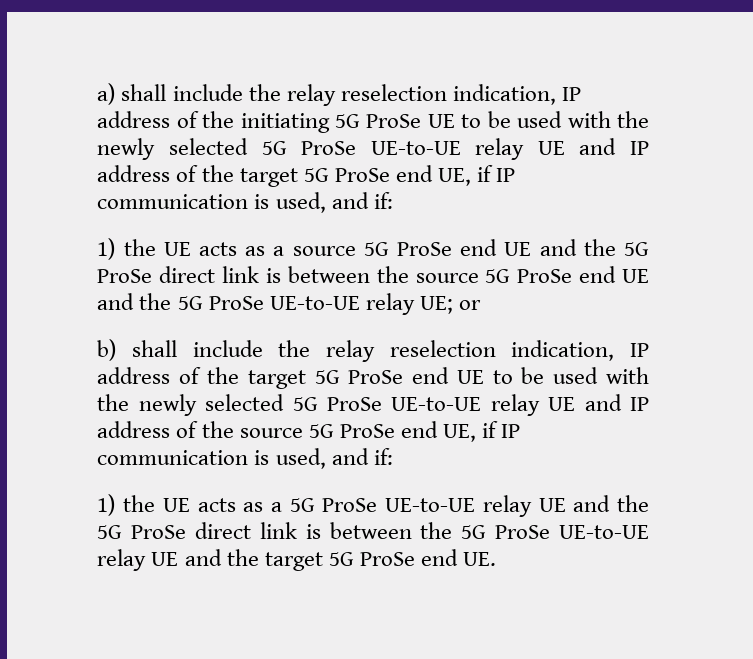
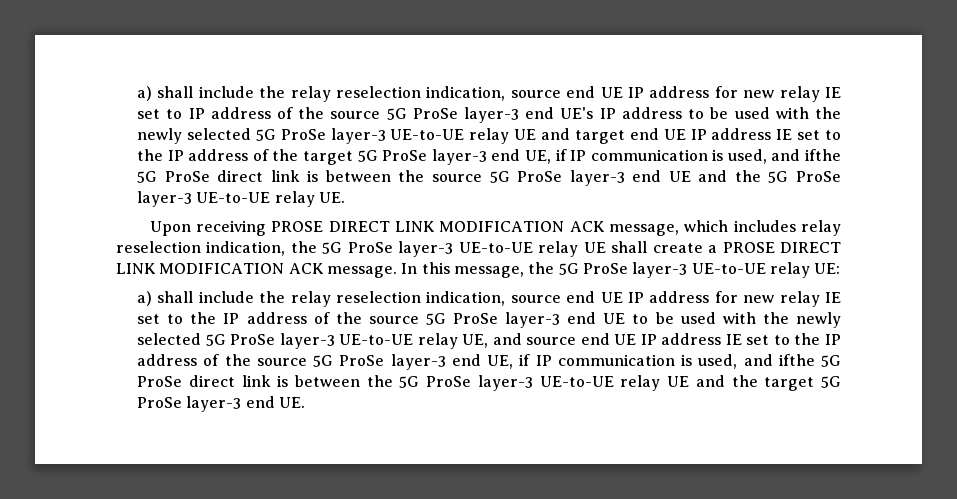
[97,83,581,106] [97,111,649,133] [97,138,649,160] [97,165,516,187] [97,192,393,213] [97,238,616,260] a) shall include the relay reselection indication, IP address of the initiating 5G ProSe UE to be used with the newly selected 5G ProSe UE-to-UE relay UE and IP address of the target 5G ProSe end UE, if IP communication is used, and if: // 1) the UE acts as a source 5G ProSe end UE and the -> [137,86,841,102] [137,107,841,123] [137,128,841,144] [137,149,842,165] a) shall include the relay reselection indication, source end UE IP address for new relay IE set to IP address of the source 5G ProSe layer-3 end UE's IP address to be used with the newly selected 5G ProSe layer-3 UE-to-UE relay UE and target end UE IP address IE set to the IP address of the target 5G ProSe layer-3 end UE, if IP communication is used, and ifthe
[579,266,649,283] [97,293,481,315] [97,339,649,362] [97,367,404,389] end UE and the 5G ProSe UE-to-UE relay UE; or // b) shall include the relay reselection indication, IP address of the target 5G ProSe -> [569,170,841,186] [137,191,346,207] [149,220,841,236] [116,241,841,257] [116,262,841,278] [137,291,841,307] [137,312,561,328] layer-3 end UE and the 5G ProSe layer-3 UE-to-UE relay UE. // Upon receiving PROSE DIRECT LINK MODIFICATION ACK message, which includes relay reselection indication, the 5G ProSe layer-3 UE-to-UE relay UE shall create a PROSE DIRECT LINK MODIFICATION ACK message. In this message, the 5G ProSe layer-3 UE-to-UE relay UE: // a) shall include the relay reselection indication, source end UE IP address for new relay IE set to the IP address of the source 5G ProSe layer-3
[391,394,649,416] [97,421,521,442] [97,448,393,469] [97,494,650,517] UE-to-UE relay UE and IP address of the source 5G ProSe end UE, if IP communication is used, and if: // 1) the UE acts as a 5G ProSe UE-to-UE relay UE and the -> [279,333,841,349] [137,354,815,370] layer-3 UE-to-UE relay UE, and source end UE IP address IE set to the IP address of the source 5G ProSe layer-3 end UE, if IP communication is used, and ifthe
(551, 532) none -> [477,375,533,391] layer-3
(415, 559) none -> [186,396,242,412] layer-3

